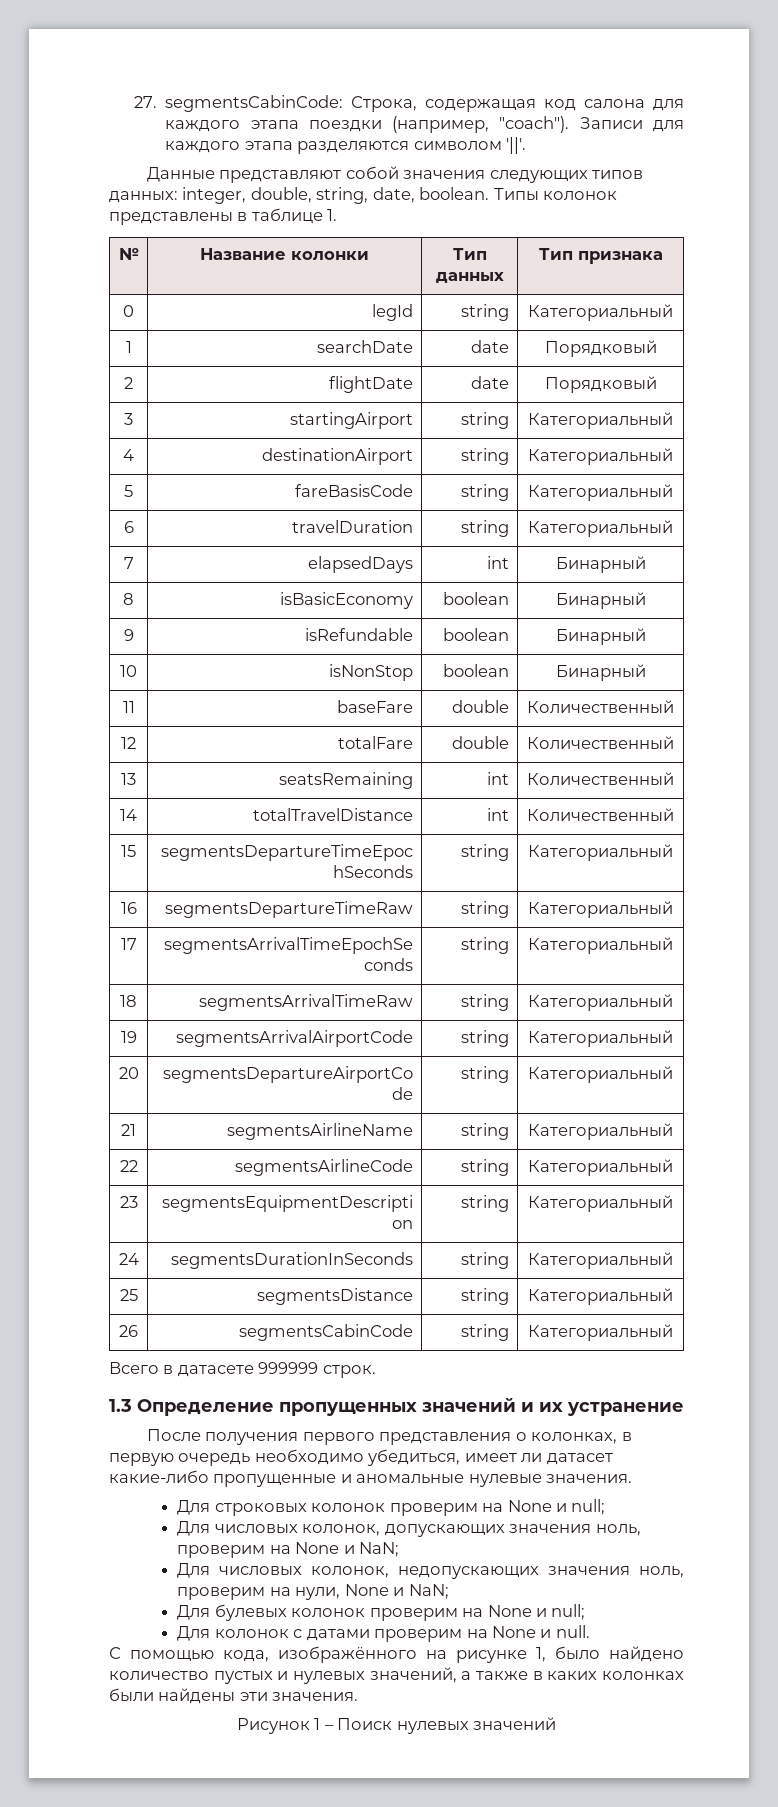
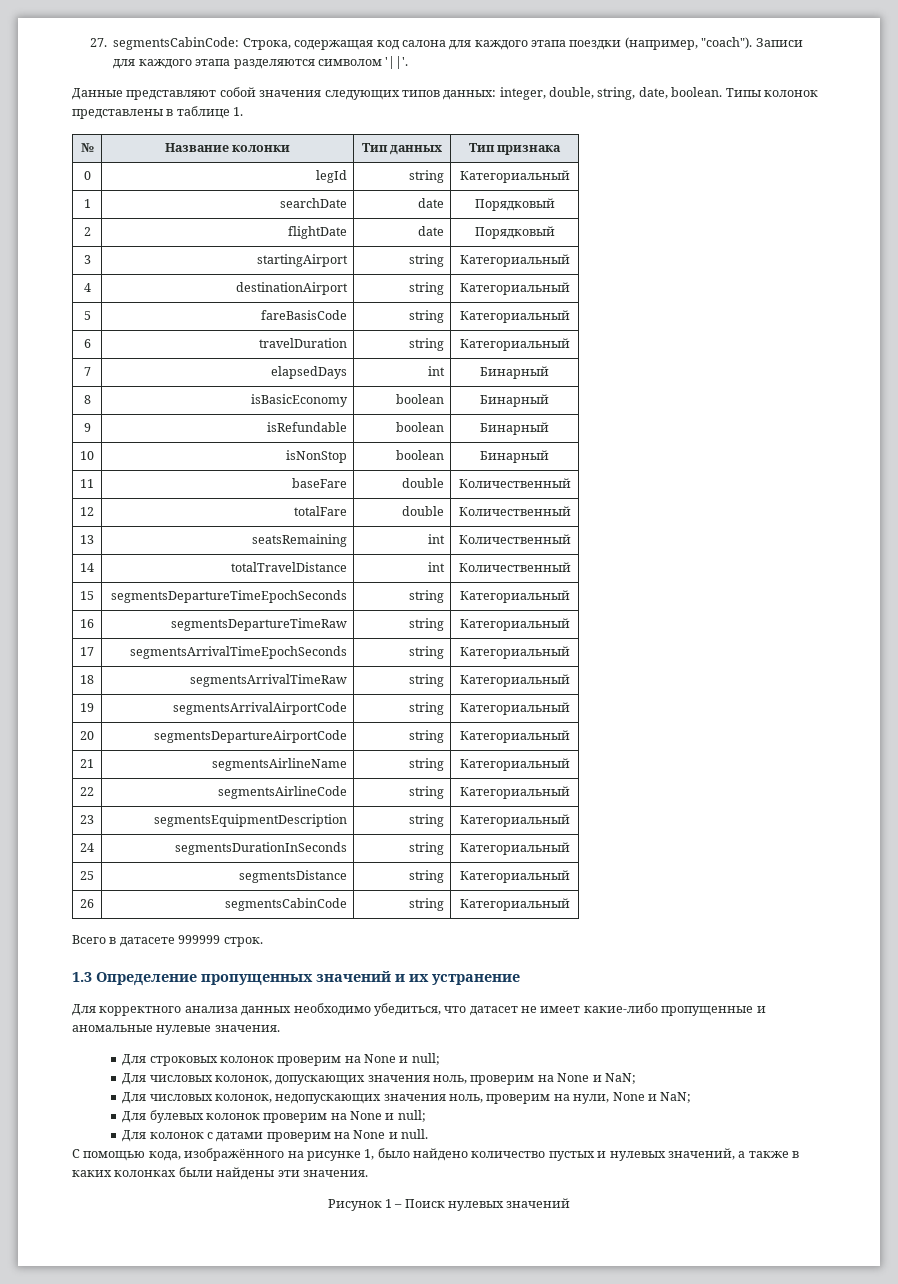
[147,1429,632,1445] [109,1449,613,1466] После получения первого представления о колонках, в первую очередь необходимо убедиться, имеет ли датасет -> [72,1003,581,1016] Для корректного анализа данных необходимо убедиться, что датасет не имеет

